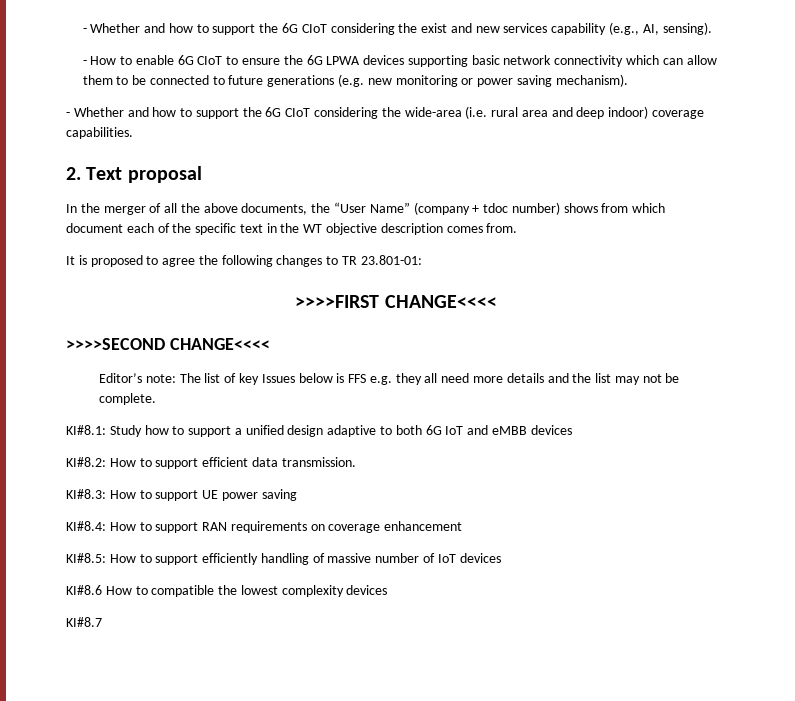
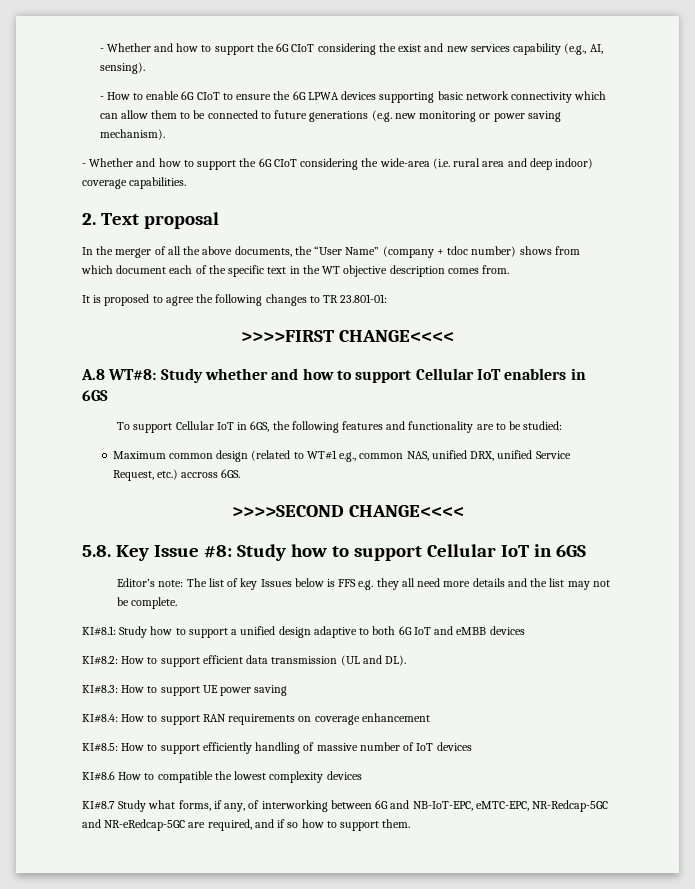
[66,338,270,350] >>>>SECOND CHANGE<<<< -> [81,368,586,383] [82,390,108,401] [117,421,563,433] [112,450,571,462] [112,469,241,481] [231,505,464,517] [82,544,586,561] A.8 WT#8: Study whether and how to support Cellular IoT enablers in 6GS // To support Cellular IoT in 6GS, the following features and functionality are to be studied: // Maximum common design (related to WT#1 e.g., common NAS, unified DRX, unified Service Request, etc.) accross 6GS. // >>>>SECOND CHANGE<<<< // 5.8. Key Issue #8: Study how to support Cellular IoT in 6GS
[281,457,356,467] transmission. -> [271,655,407,666] transmission (UL and DL).
(102, 622) none -> [118,800,609,812] [82,819,411,831] Study what forms, if any, of interworking between 6G and NB-IoT-EPC, eMTC-EPC, NR-Redcap-5GC and NR-eRedcap-5GC are required, and if so how to support them.

